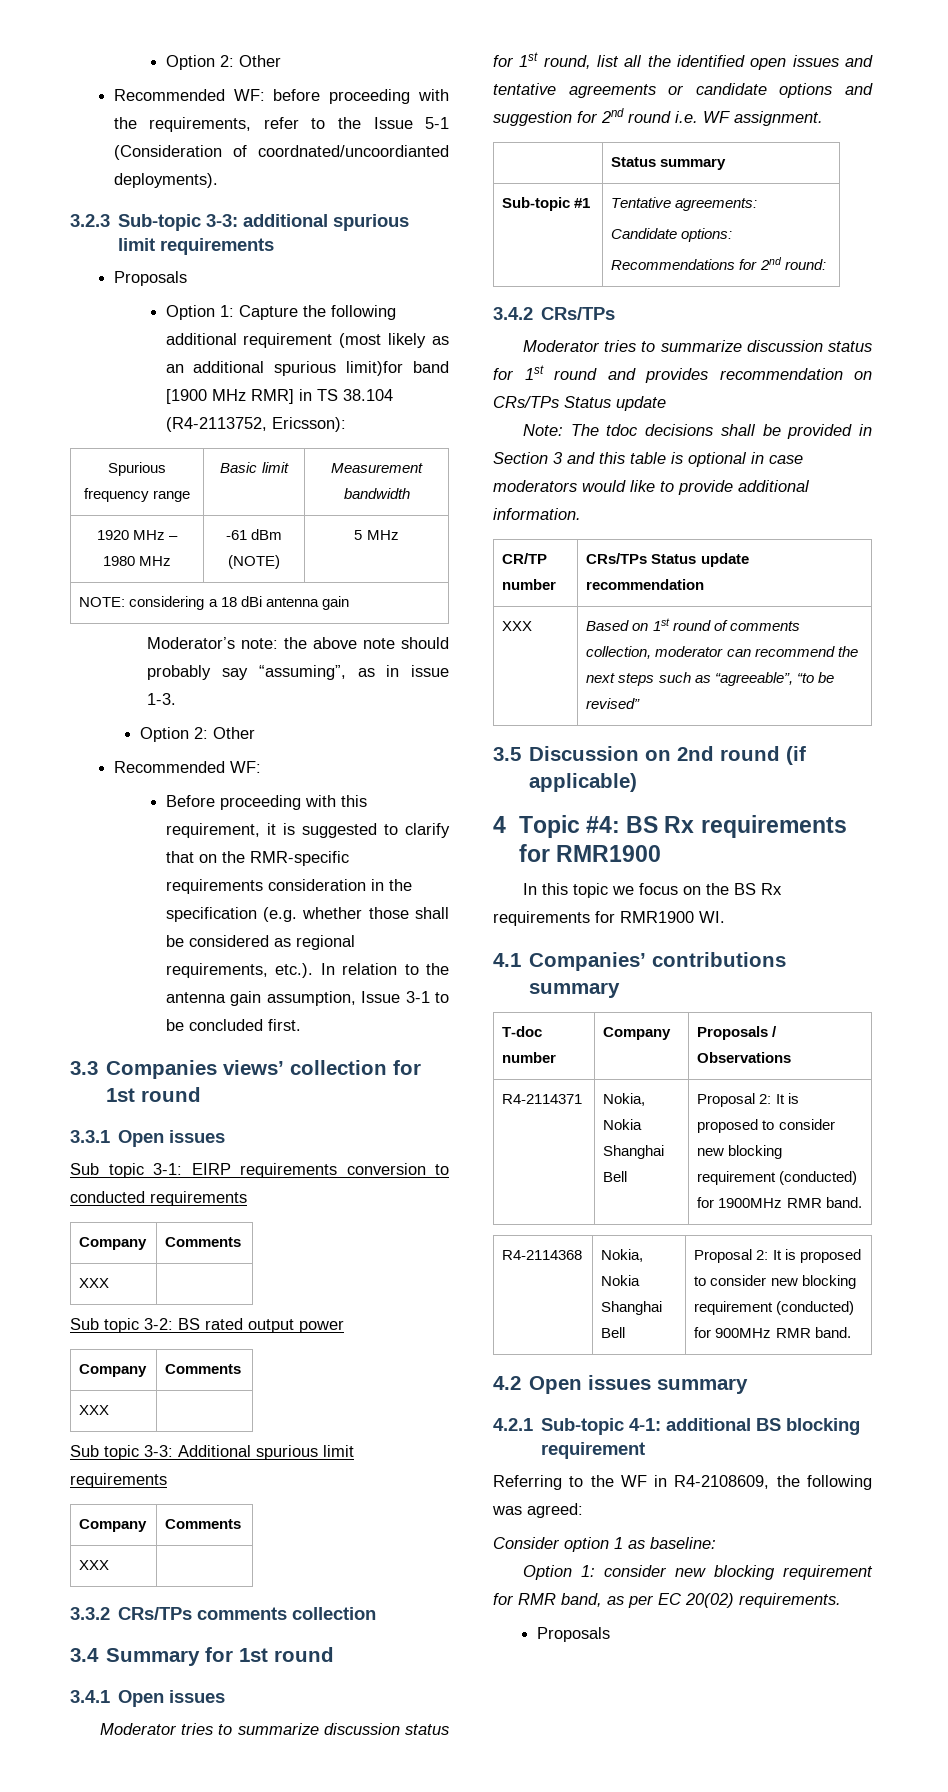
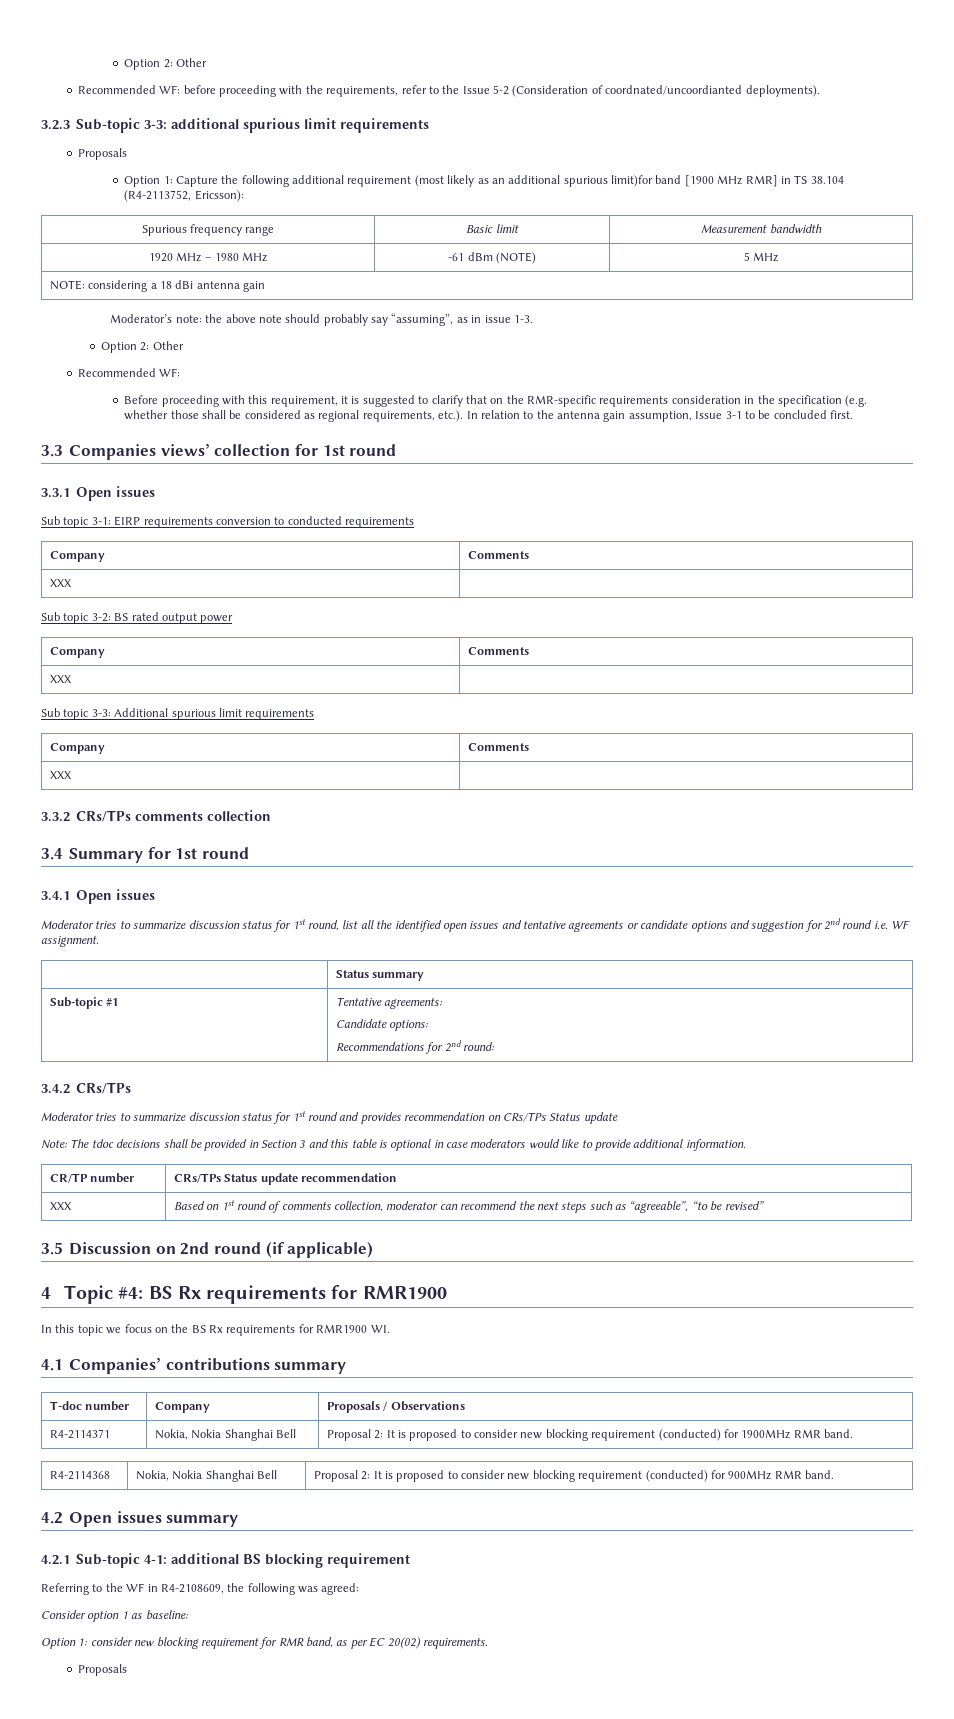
[425,117,449,129] 5-1 -> [493,85,510,95] 5-2

